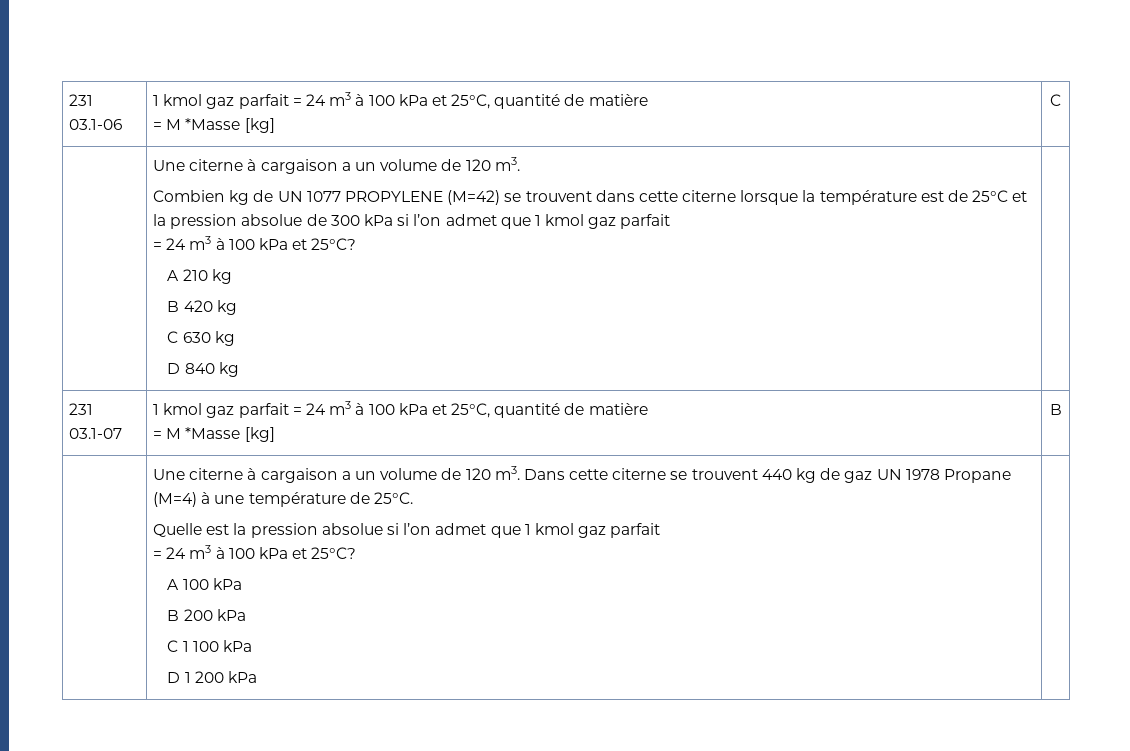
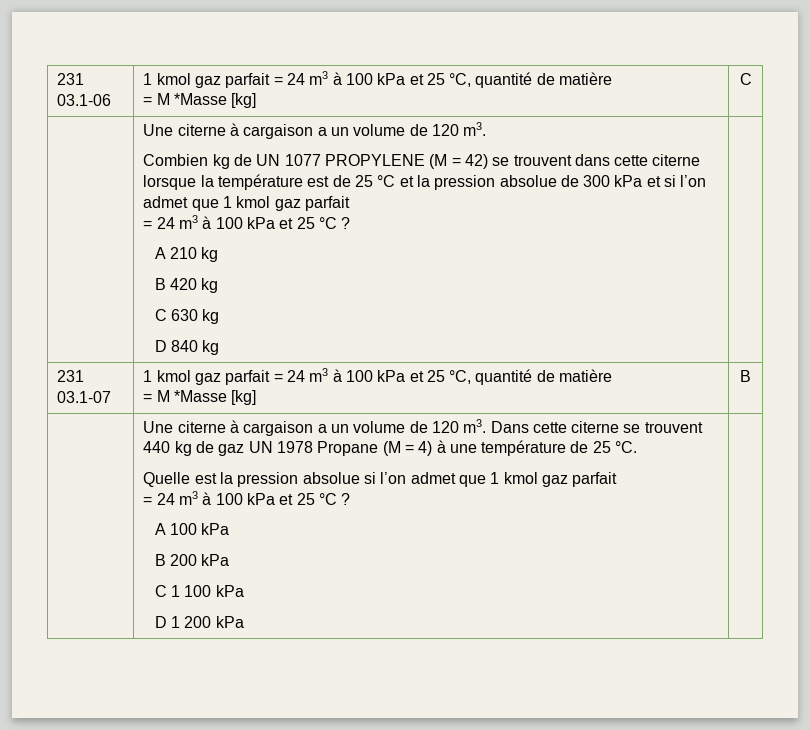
[451,94,491,109] 25°C, -> [426,73,472,87] 25 °C,
[447,190,501,205] (M=42) -> [429,154,488,169] (M = 42)
[972,190,1009,202] 25°C -> [354,175,396,187] 25 °C
(393, 220) none -> [646,176,661,187] et
[311,238,357,250] 25°C? -> [296,217,351,229] 25 °C ?
[451,403,491,418] 25°C, -> [426,370,472,384] 25 °C,
[153,492,198,507] (M=4) -> [382,441,433,456] (M = 4)
[373,492,413,504] 25°C. -> [592,441,638,453] 25 °C.
[311,547,357,559] 25°C? -> [296,493,351,505] 25 °C ?

